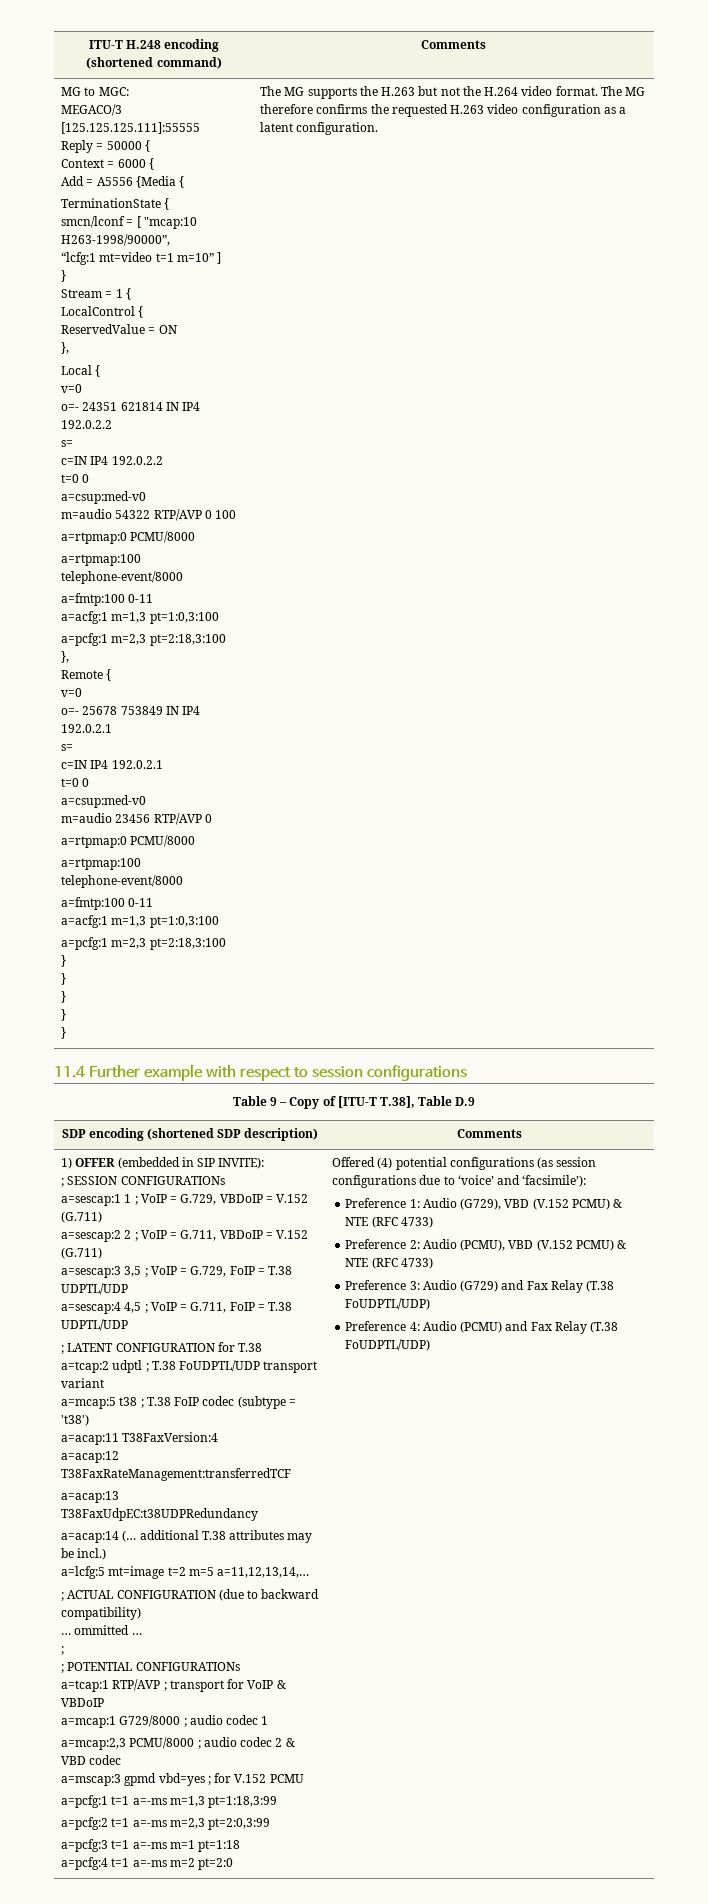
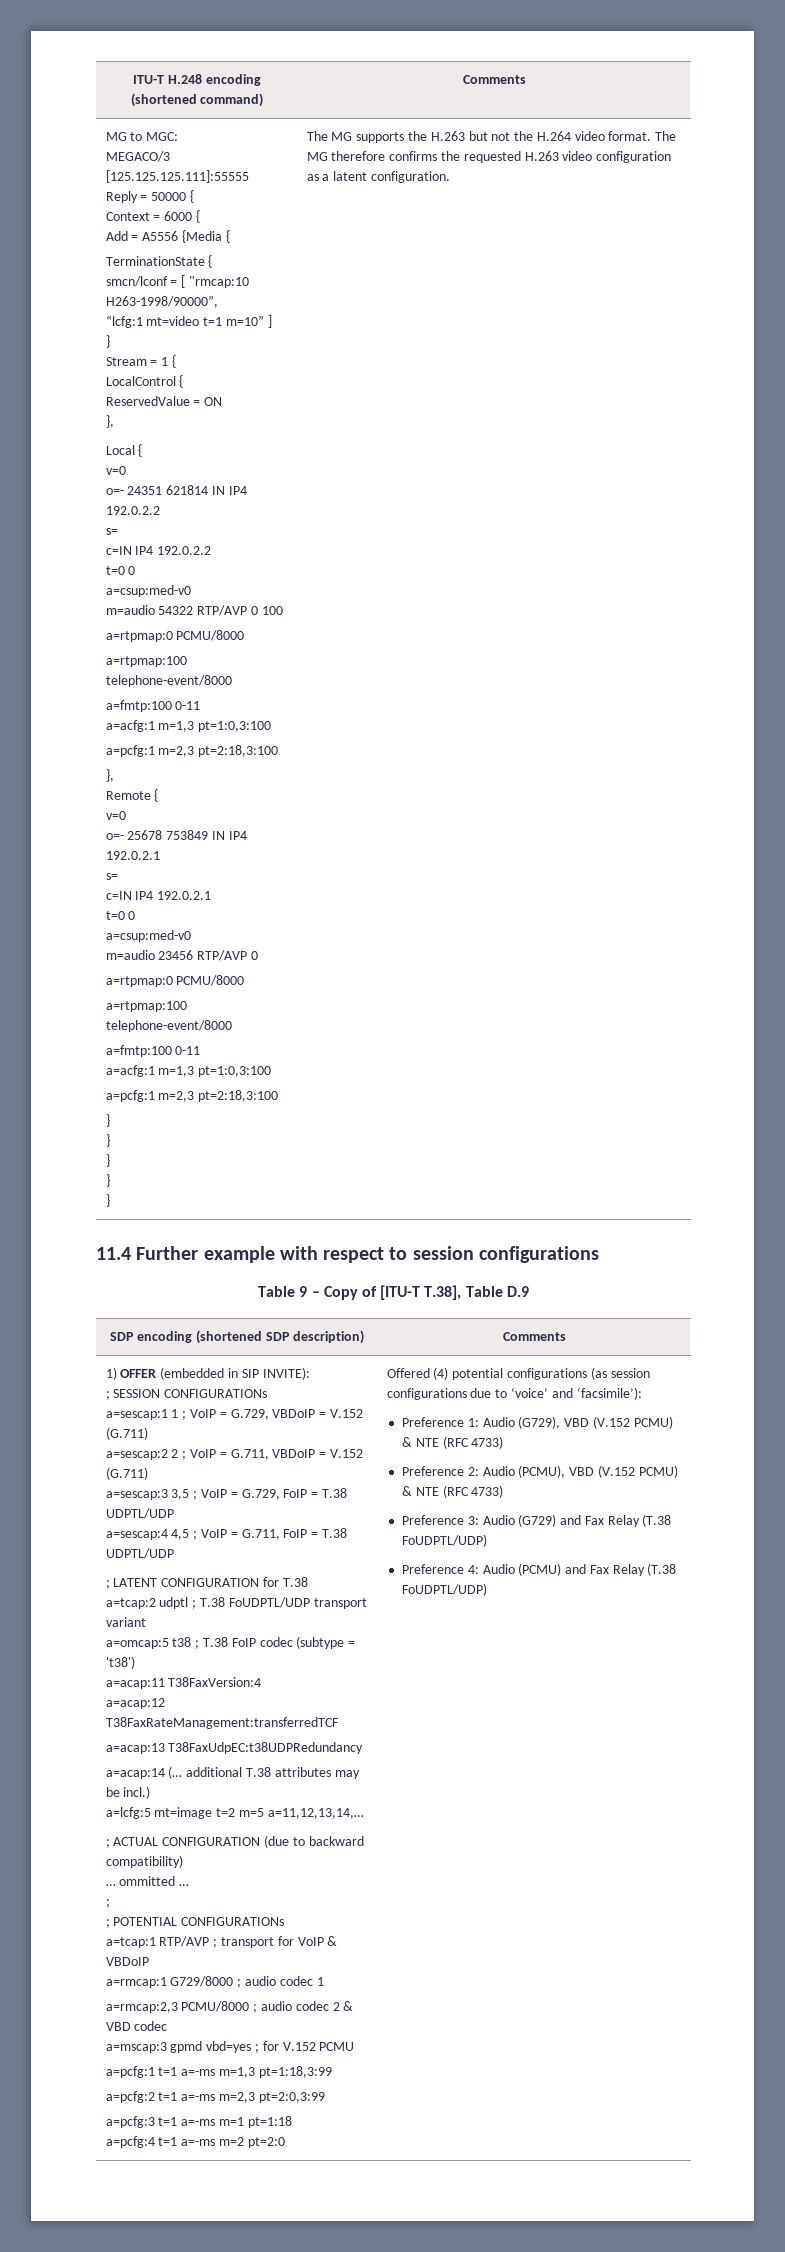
[143,217,197,229] "mcap:10 -> [188,276,249,288] "rmcap:10
[61,1397,117,1409] a=mcap:5 -> [105,1638,169,1649] a=omcap:5
[61,1716,117,1728] a=mcap:1 -> [105,1977,167,1988] a=rmcap:1
[61,1738,127,1750] a=mcap:2,3 -> [105,2002,178,2013] a=rmcap:2,3

